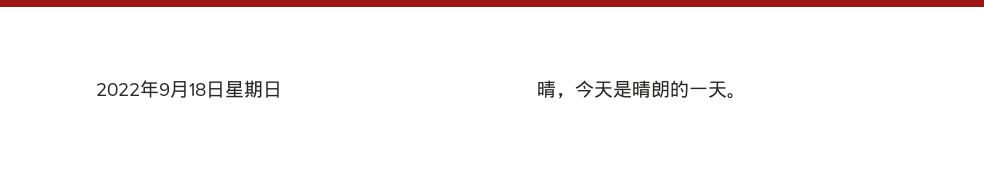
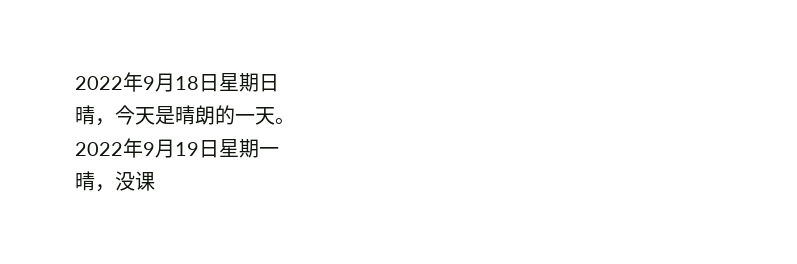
(746, 96) none -> [75,138,279,158] [75,171,155,192] // 2022年9月19日星期一 // 晴，没课

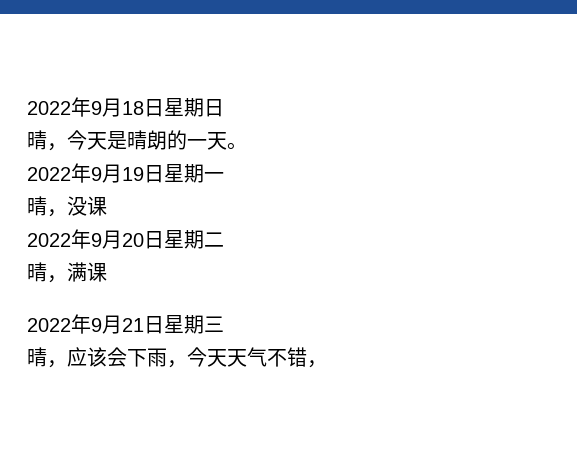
(155, 181) none -> [27,229,224,249] [27,262,107,283] [27,314,224,334] [27,347,327,368] // 2022年9月20日星期二 // 晴，满课 // 2022年9月21日星期三 // 晴，应该会下雨，今天天气不错，

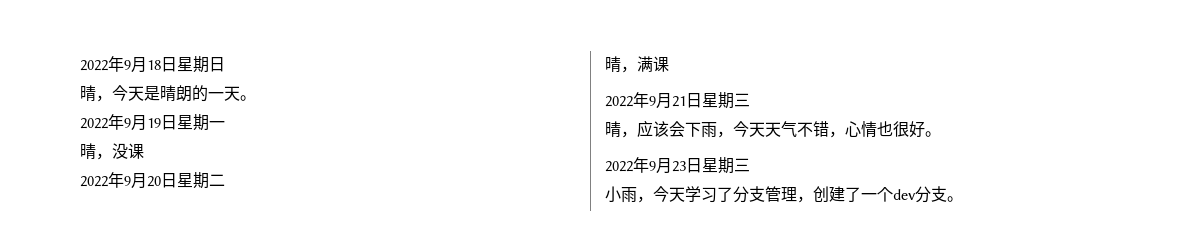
(327, 364) none -> [845,121,941,138] [605,157,750,174] [605,186,963,203] 心情也很好。 // 2022年9月23日星期三 // 小雨，今天学习了分支管理，创建了一个dev分支。

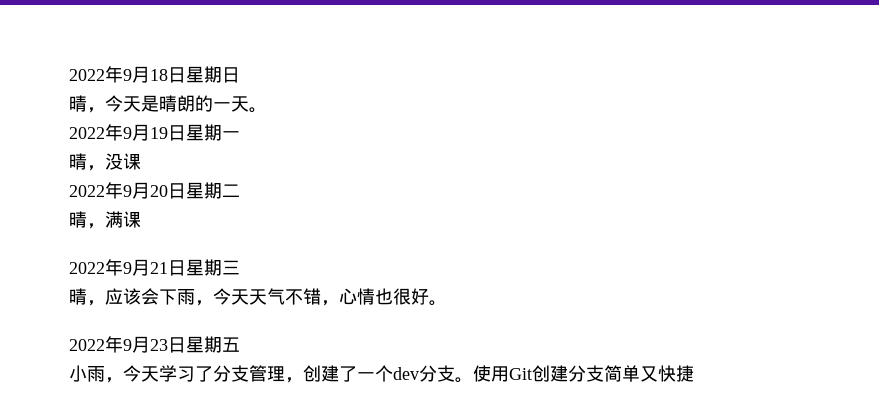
[734,158,750,172] 三 -> [222,337,240,352] 五
(963, 199) none -> [473,365,694,382] 使用Git创建分支简单又快捷

